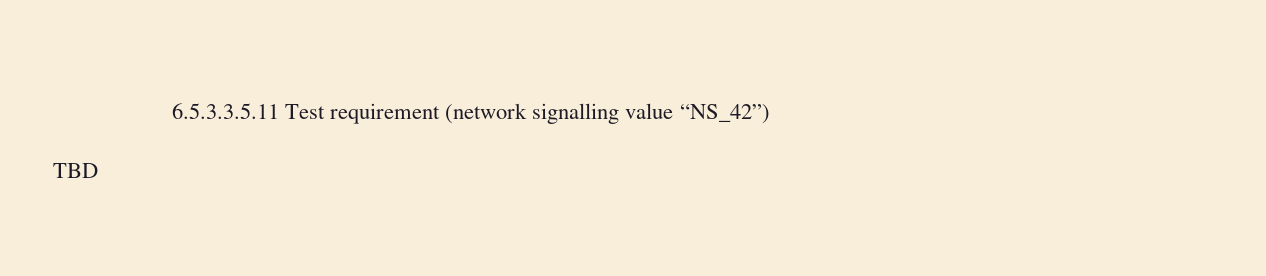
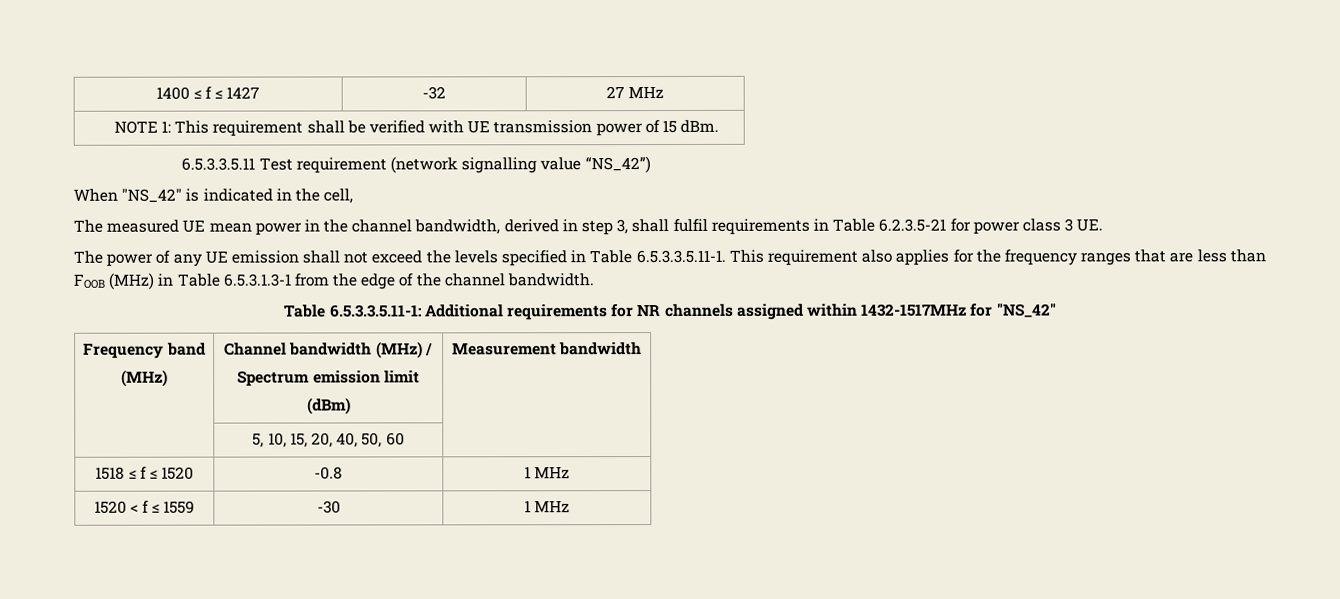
(172, 111) none -> [155,86,261,100] [422,86,446,100] [605,86,665,99] [113,119,720,137] 1400 ≤ f ≤ 1427 | -32 | 27 MHz // NOTE 1: This requirement shall be verified with UE transmission power of 15 dBm. //
[53,163,98,178] TBD -> [73,188,354,204] [73,218,1104,236] [73,249,1266,267] [73,272,595,290] [284,303,1057,321] [83,342,206,359] [121,369,168,387] [224,341,433,359] [237,370,420,387] [306,397,351,415] [451,342,643,356] [252,432,405,448] [94,466,195,480] [314,466,343,480] [523,466,571,479] [93,500,196,514] [316,500,341,514] [523,500,571,513] When "NS_42" is indicated in the cell, // The measured UE mean power in the channel bandwidth, derived in step 3, shall fulfil requirements in Table 6.2.3.5-21 for power class 3 UE. // The power of any UE emission shall not exceed the levels specified in Table 6.5.3.3.5.11-1. This requirement also applies for the frequency ranges that are less than FOOB (MHz) in Table 6.5.3.1.3-1 from the edge of the channel bandwidth. // Table 6.5.3.3.5.11-1: Additional requirements for NR channels assigned within 1432-1517MHz for "NS_42" // Frequency band // (MHz) | Channel bandwidth (MHz) / // Spectrum emission limit // (dBm) | Measurement bandwidth // | 5, 10, 15, 20, 40, 50, 60 | // 1518 ≤ f ≤ 1520 | -0.8 | 1 MHz // 1520 < f ≤ 1559 | -30 | 1 MHz

